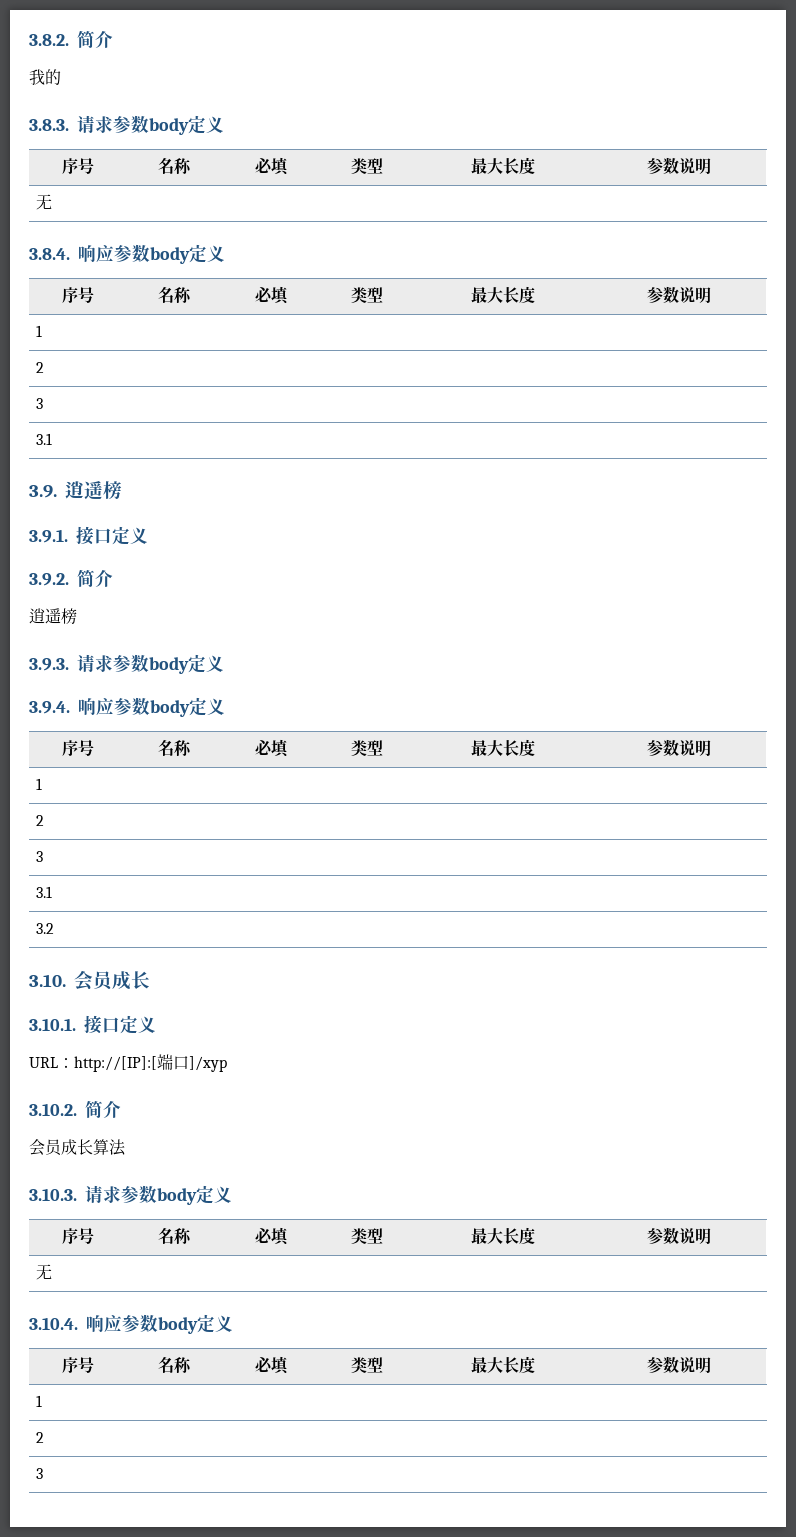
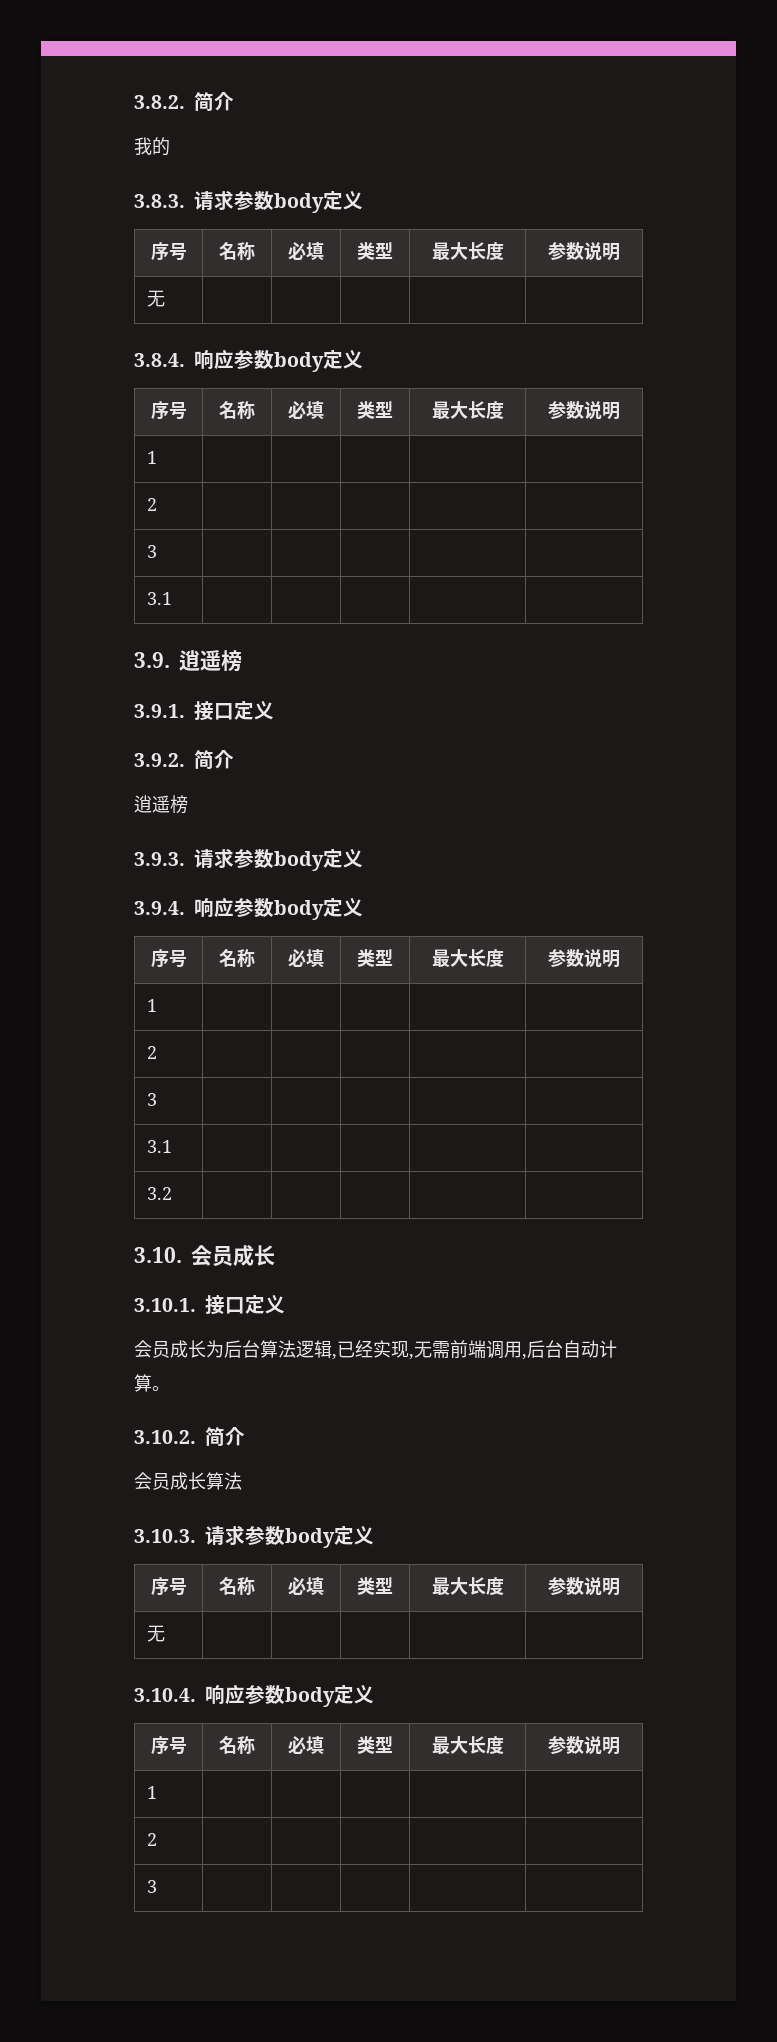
[29,1054,227,1072] URL：http://[IP]:[端口]/xyp -> [134,1340,617,1360] [134,1374,170,1392] 会员成长为后台算法逻辑,已经实现,无需前端调用,后台自动计算。

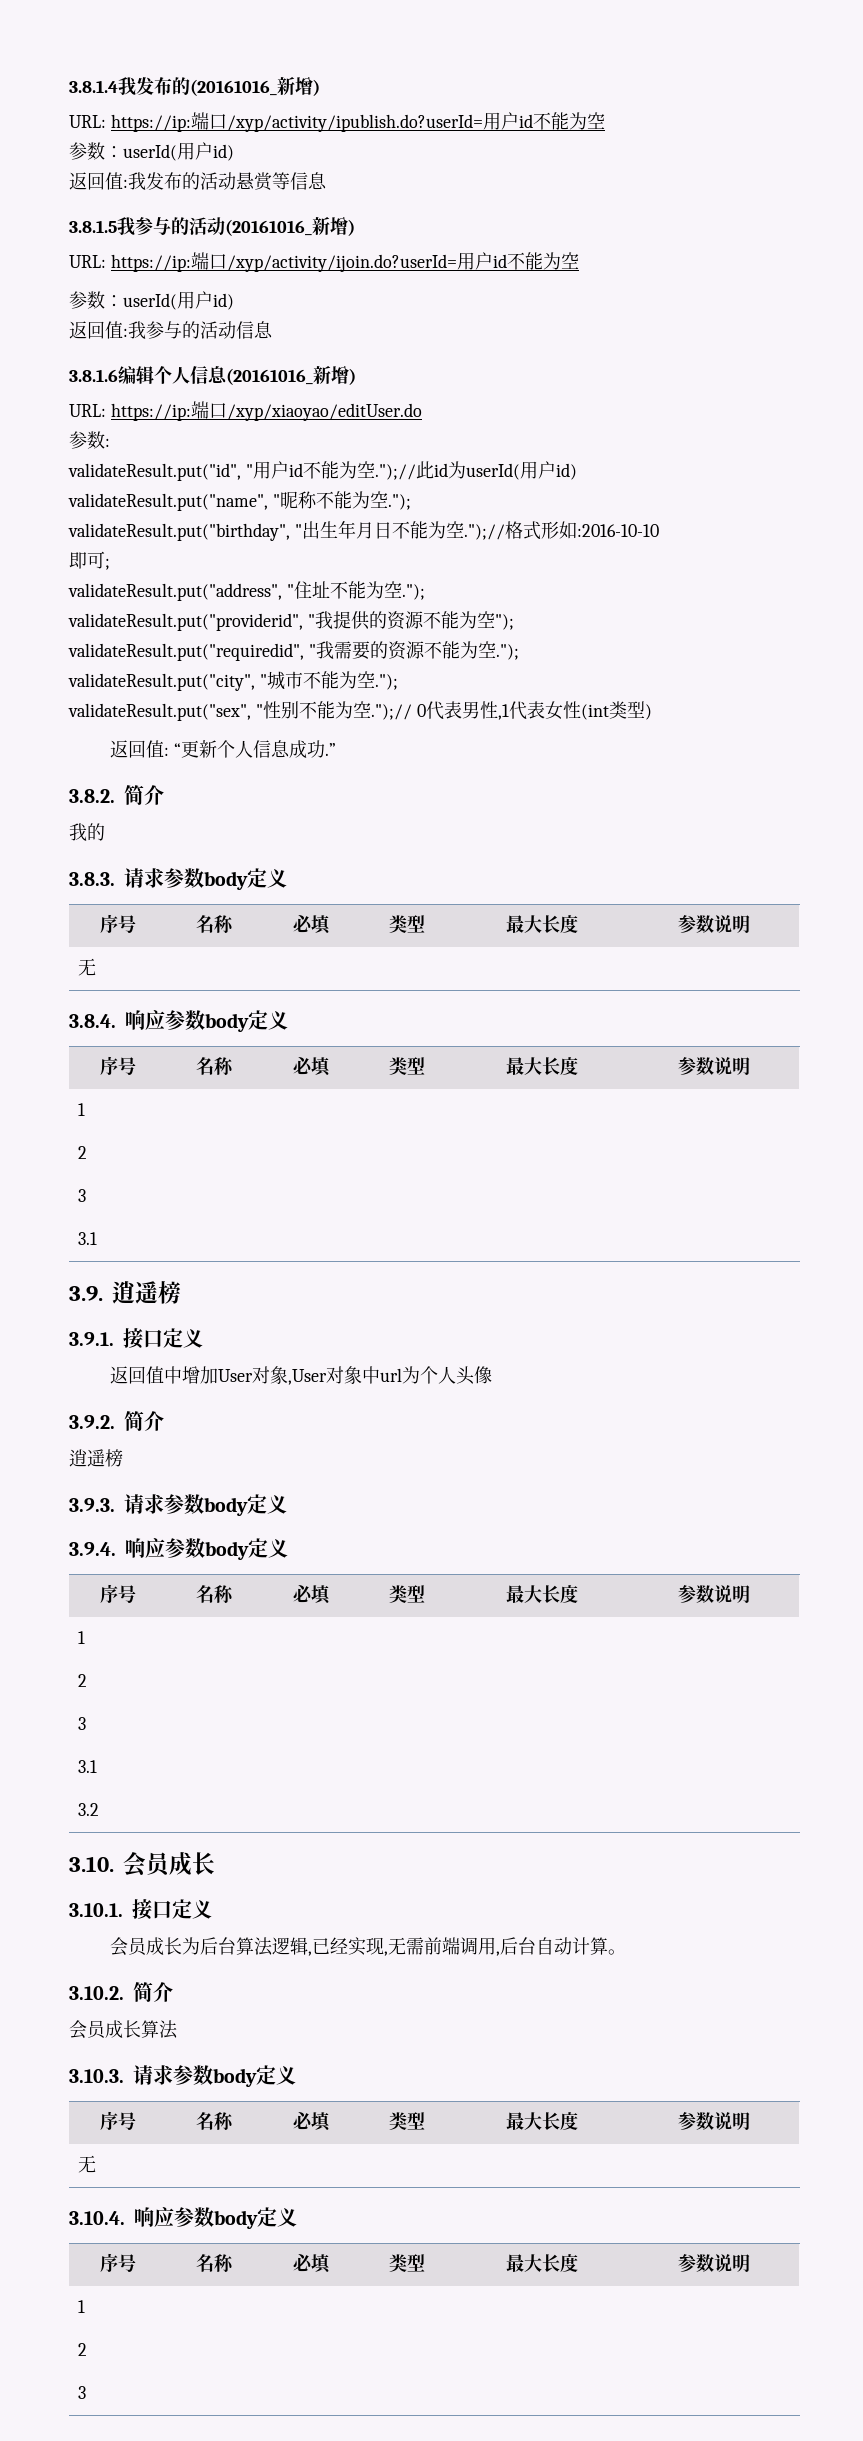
(134, 102) none -> [69,77,320,96] [69,112,605,132] [69,142,234,161] [69,172,327,191] [69,217,355,236] [69,252,579,272] [69,291,234,310] [69,321,273,339] [69,366,356,385] [69,401,422,421] [69,431,110,449] [68,461,577,481] [68,491,411,511] [68,520,659,541] [69,551,110,570] [68,581,425,601] [68,611,514,631] [68,641,519,661] [68,671,398,691] [68,701,652,721] [109,740,336,758] 3.8.1.4我发布的(20161016_新增) // URL: https://ip:端口/xyp/activity/ipublish.do?userId=用户id不能为空 // 参数：userId(用户id) // 返回值:我发布的活动悬赏等信息 // 3.8.1.5我参与的活动(20161016_新增) // URL: https://ip:端口/xyp/activity/ijoin.do?userId=用户id不能为空 // 参数：userId(用户id) // 返回值:我参与的活动信息 // 3.8.1.6编辑个人信息(20161016_新增) // URL: https://ip:端口/xyp/xiaoyao/editUser.do // 参数: // validateResult.put("id", "用户id不能为空.");//此id为userId(用户id) // validateResult.put("name", "昵称不能为空."); // validateResult.put("birthday", "出生年月日不能为空.");//格式形如:2016-10-10 // 即可; // validateResult.put("address", "住址不能为空."); // validateResult.put("providerid", "我提供的资源不能为空"); // validateResult.put("requiredid", "我需要的资源不能为空."); // validateResult.put("city", "城市不能为空."); // validateResult.put("sex", "性别不能为空.");// 0代表男性,1代表女性(int类型) // 返回值: “更新个人信息成功.” //
(274, 710) none -> [109,1366,492,1385] // 返回值中增加User对象,User对象中url为个人头像

